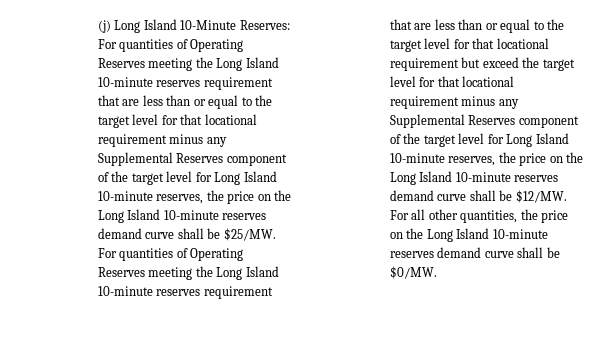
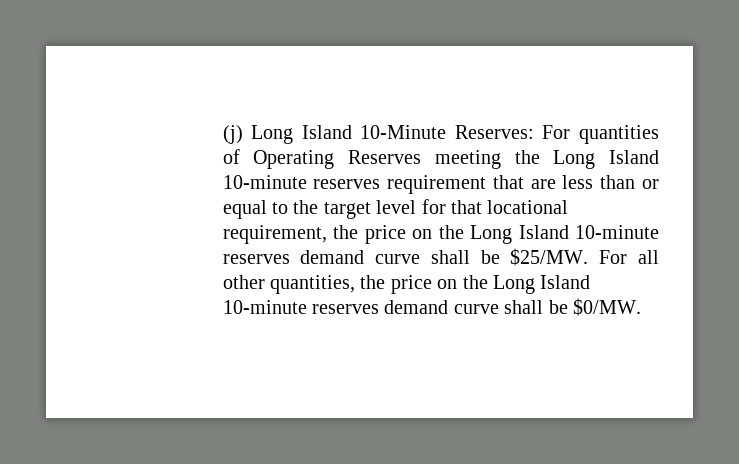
[97,134,227,147] [97,152,287,166] [97,171,277,185] [97,191,204,204] requirement minus any Supplemental Reserves component of the target level for Long Island 10-minute reserves, -> [222,225,327,244] requirement,
[119,248,244,261] [97,266,279,280] [97,286,273,299] [389,19,565,33] [389,38,549,52] [389,57,575,71] [389,76,515,87] [389,96,519,109] [389,114,579,128] [389,133,569,147] [389,152,584,166] [389,171,559,185] [389,190,567,203] [389,210,409,220] quantities of Operating Reserves meeting the Long Island 10-minute reserves requirement that are less than or equal to the target level for that locational requirement but exceed the target level for that locational requirement minus any Supplemental Reserves component of the target level for Long Island 10-minute reserves, the price on the Long Island 10-minute reserves demand curve shall be $12/MW. For -> (628, 257) none

